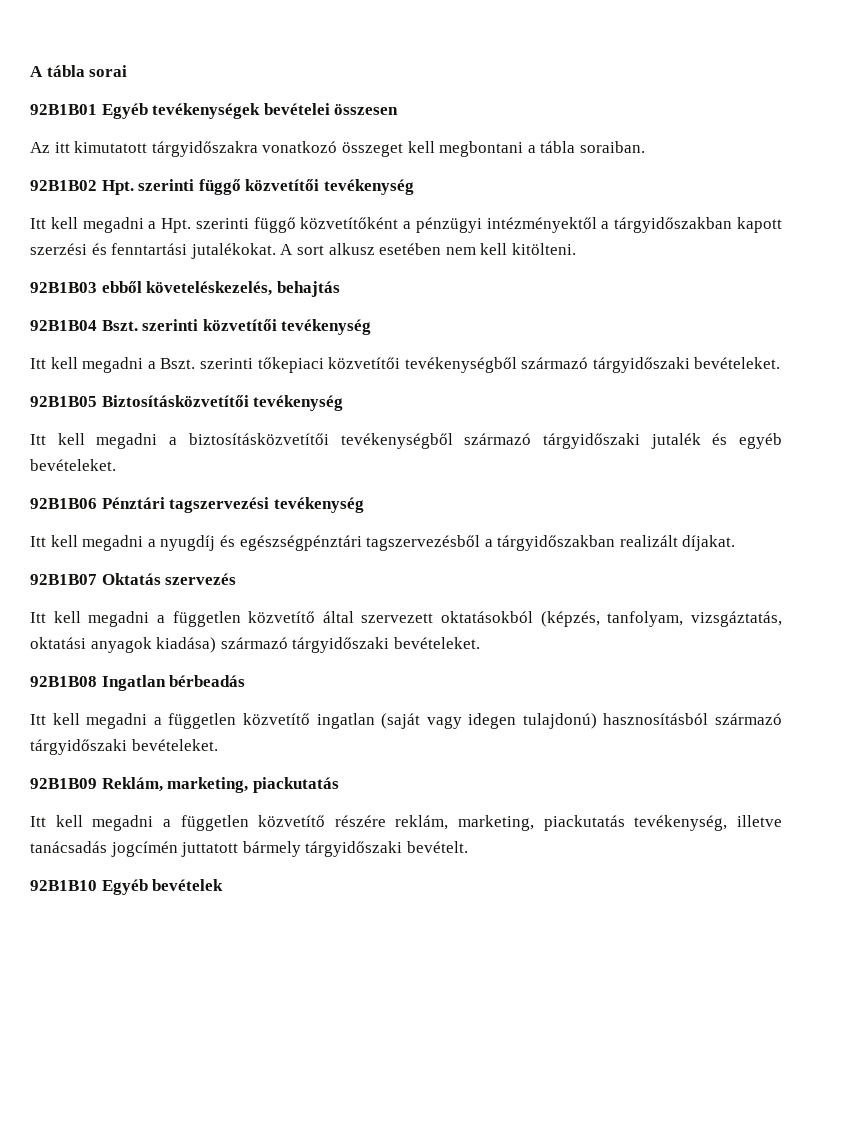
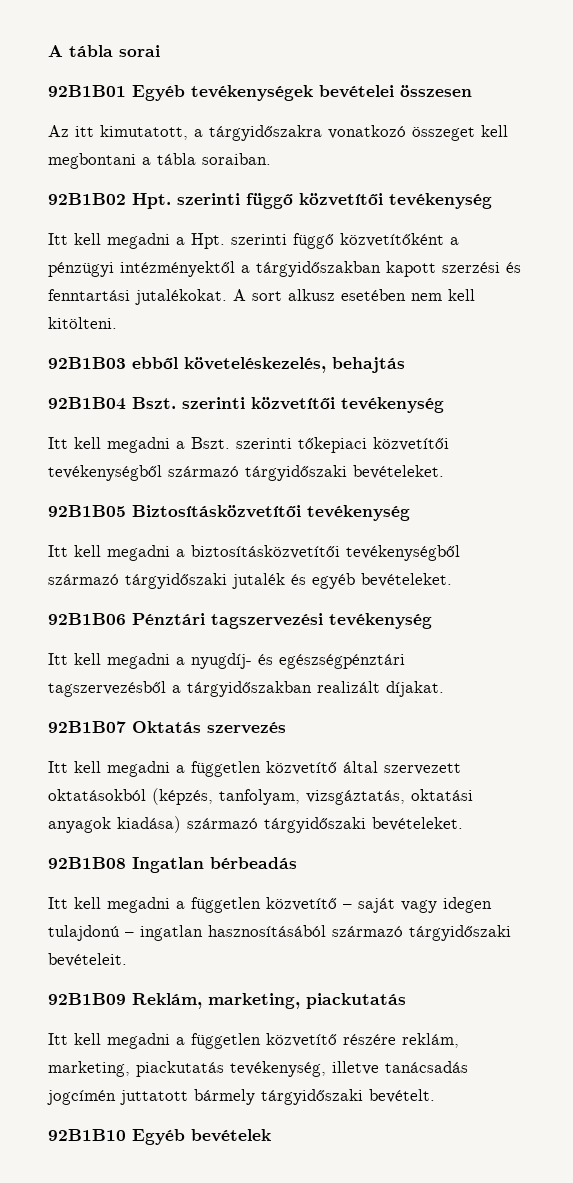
[74,141,148,153] kimutatott -> [100,125,203,140] kimutatott, a
[160,535,216,551] nyugdíj -> [191,653,252,669] nyugdíj-
[316,713,782,729] [30,739,218,755] ingatlan (saját vagy idegen tulajdonú) hasznosításból származó tárgyidőszaki bevételeket. -> [343,897,492,913] [48,925,511,941] [48,953,127,967] – saját vagy idegen tulajdonú – ingatlan hasznosításából származó tárgyidőszaki bevételeit.

